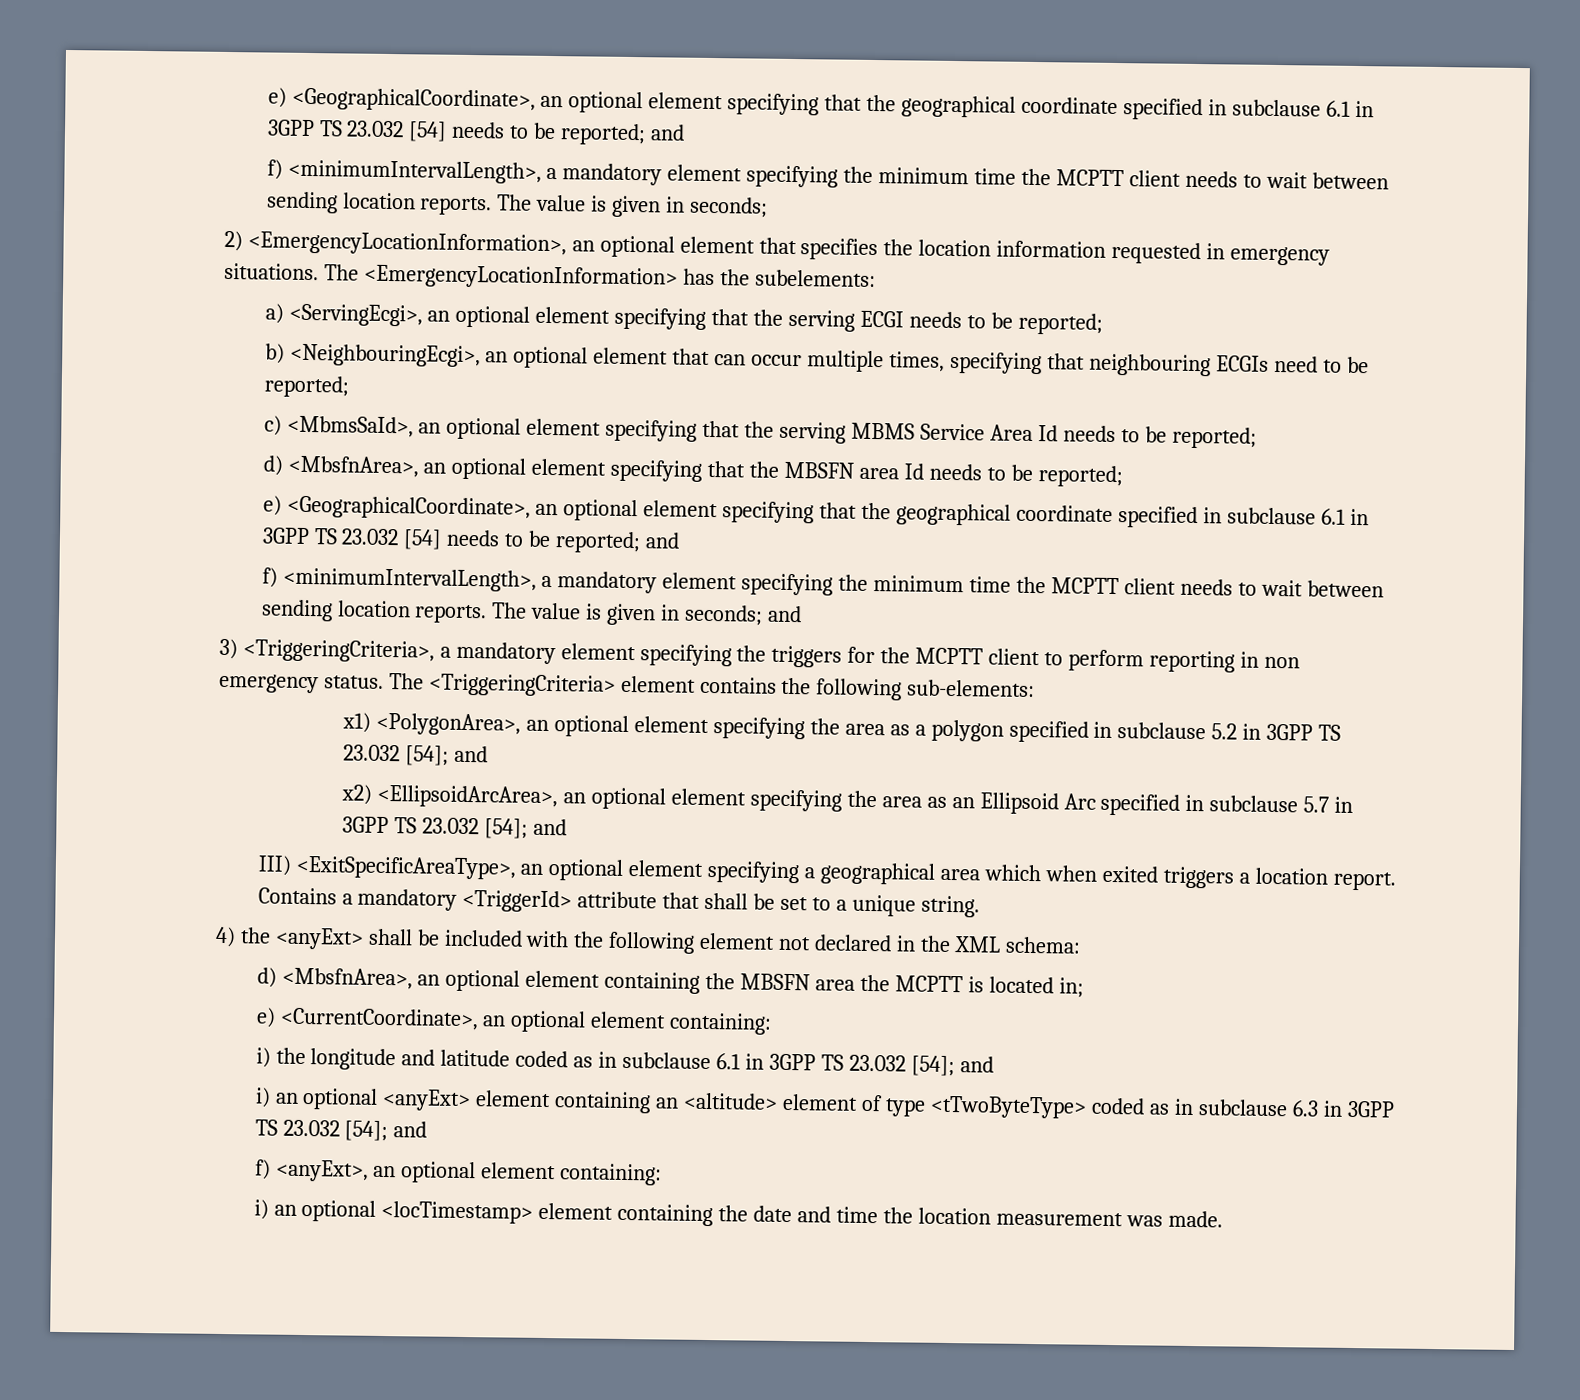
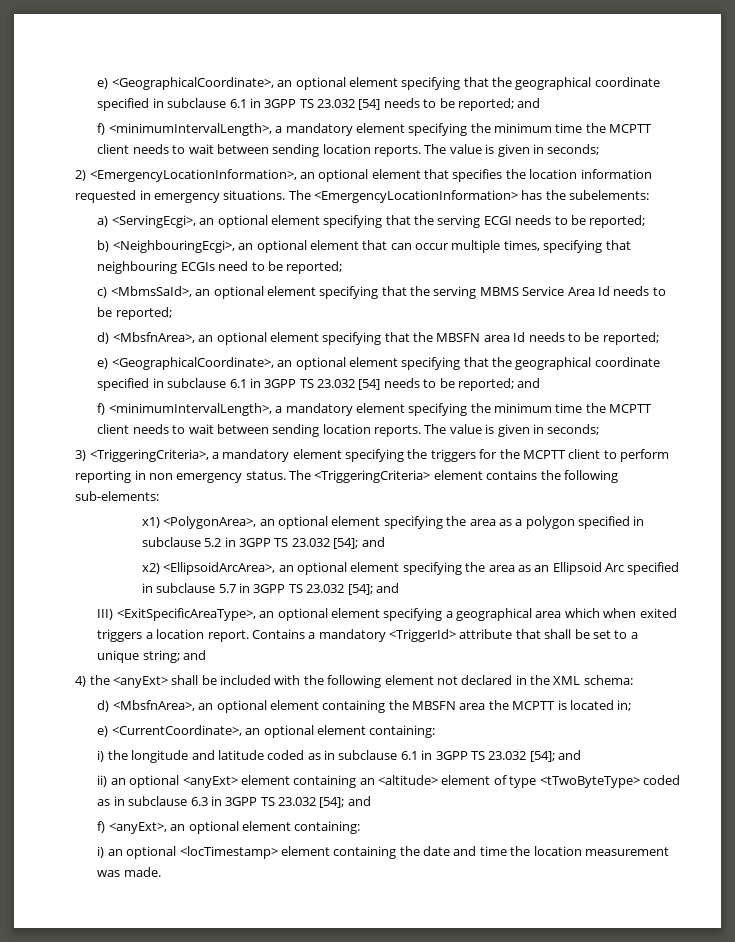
[767,605,803,623] and -> (600, 429) none
[920,895,980,918] string. -> [142,650,207,663] string; and
[254,1087,271,1108] i) -> [97,775,108,787] ii)

